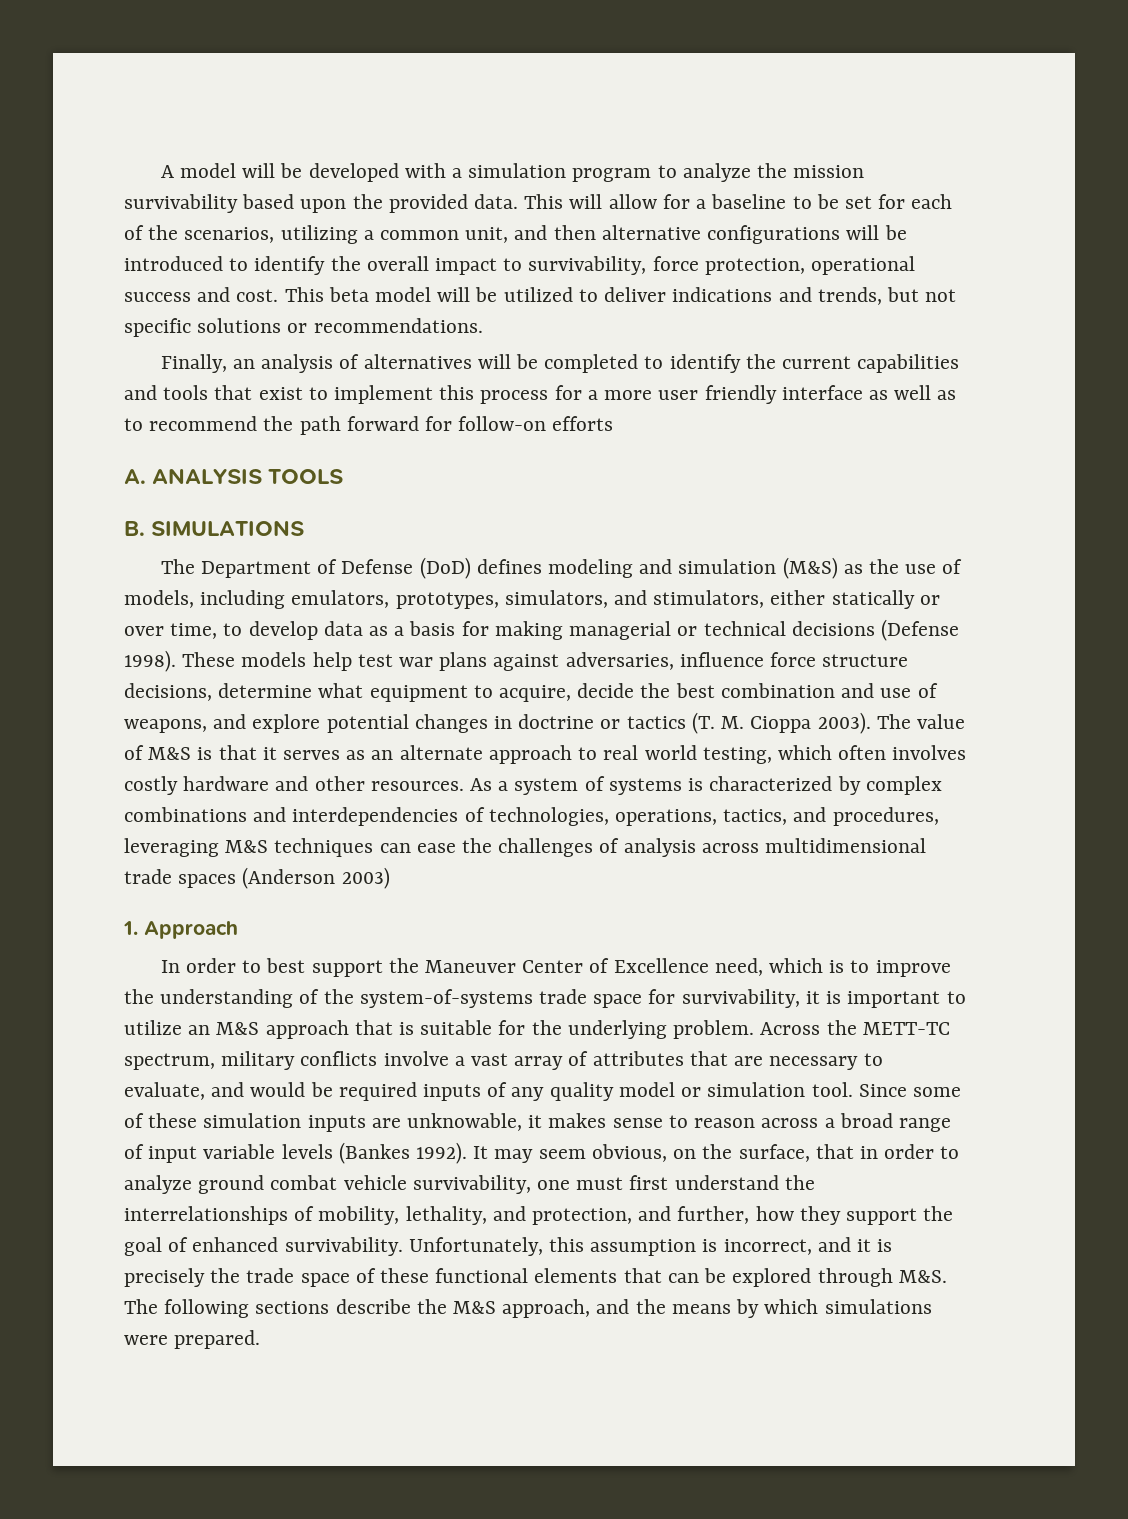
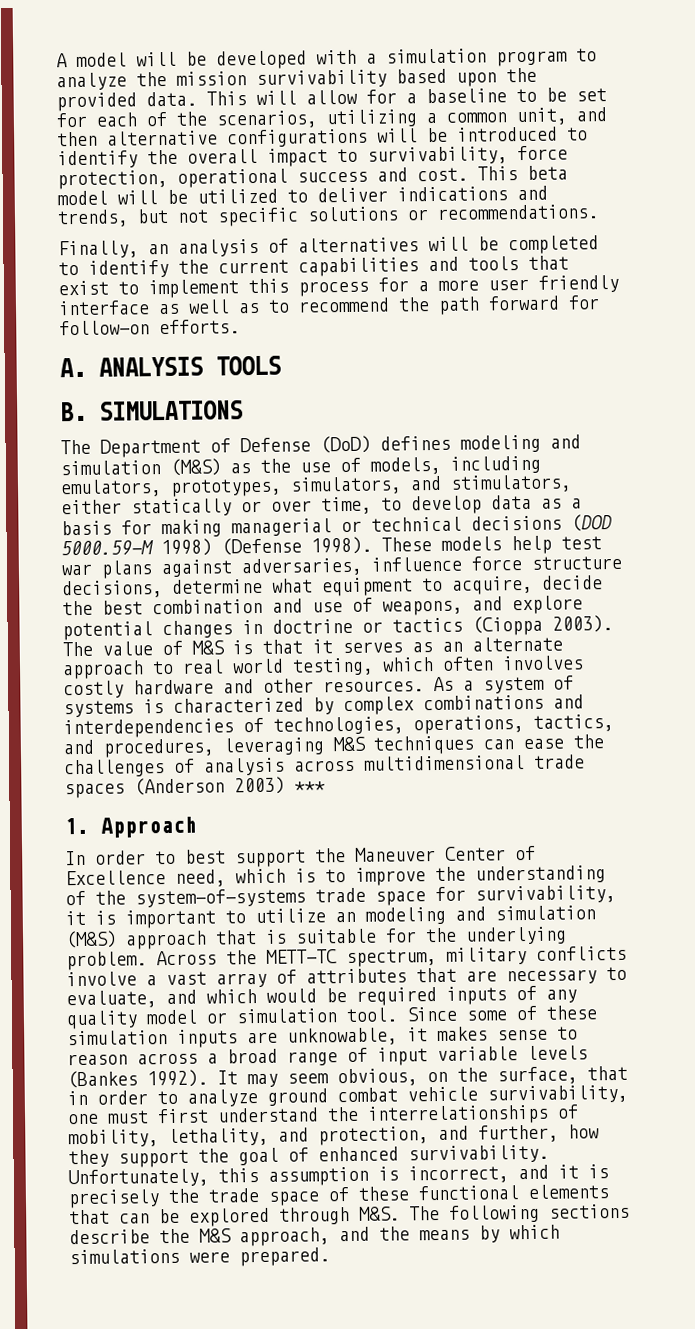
[552,416,614,431] efforts -> [159,319,240,335] efforts.
(875, 628) none -> [571,514,612,532] [61,538,212,557] (DOD 5000.59-M 1998)
[691,712,812,734] (T. M. Cioppa -> [472,615,543,636] (Cioppa
(390, 878) none -> [294,781,326,792] ***
[216,1022,260,1035] M&S -> [365,905,596,925] [65,930,117,949] modeling and simulation (M&S)
(245, 1089) none -> [206,989,257,1004] which

